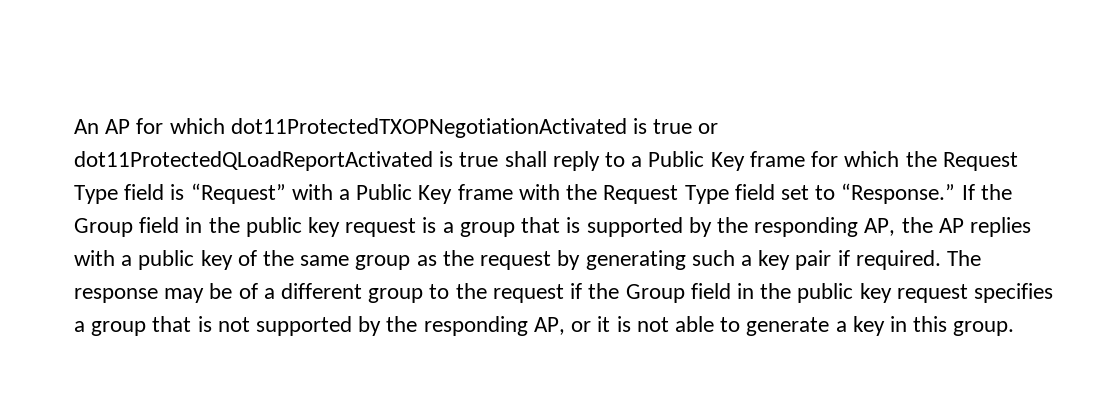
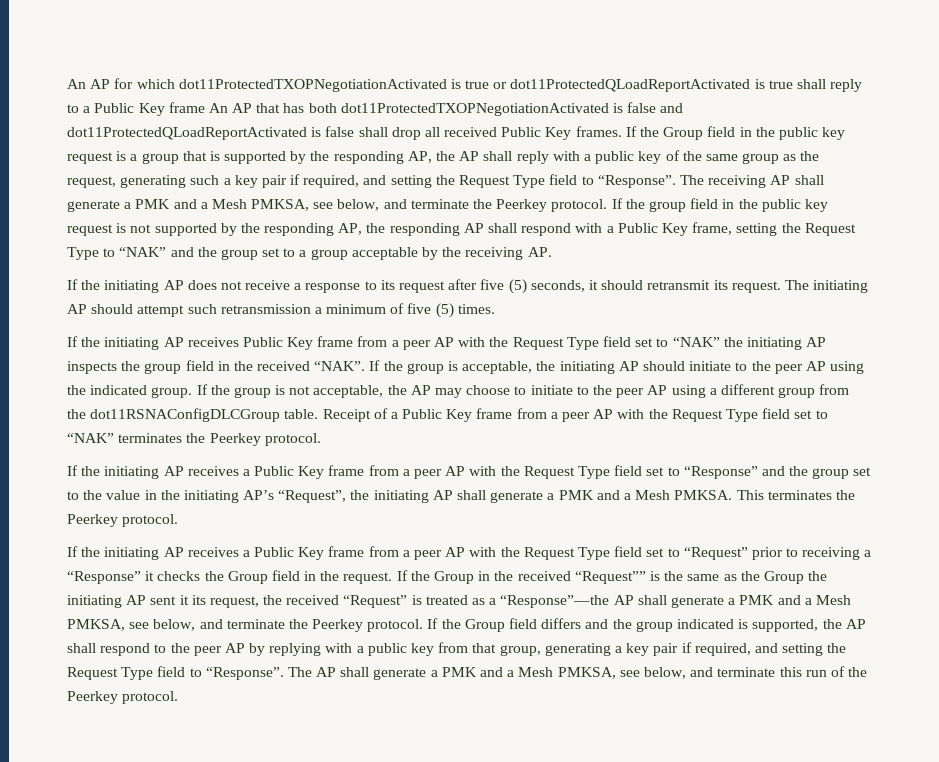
[811,151,1018,171] [74,183,956,204] for which the Request Type field is “Request” with a Public Key frame with the Request Type field set to “Response.” -> [208,102,684,116] [67,126,622,140] An AP that has both dot11ProtectedTXOPNegotiationActivated is false and dot11ProtectedQLoadReportActivated is false shall drop all received Public Key frames.
[969,217,1031,237] replies -> [483,151,549,164] shall reply
[480,250,581,270] request by -> [67,176,116,188] request,
[855,250,981,270] [74,283,1053,303] [74,316,192,336] required. The response may be of a different group to the request if the Group field in the public key request specifies a group that -> [303,174,824,188] [67,198,828,212] [67,224,113,236] required, and setting the Request Type field to “Response”. The receiving AP shall generate a PMK and a Mesh PMKSA, see below, and terminate the Peerkey protocol. If the group field in the public key request
[571,316,1015,336] or it is not able to generate a key in this group. -> [366,222,856,236] [67,247,552,260] [67,279,869,294] [67,303,495,318] [67,336,827,350] [67,360,865,374] [67,384,850,398] [67,408,828,422] [67,433,321,446] [67,465,872,479] [67,490,855,503] [67,514,179,527] [67,546,872,560] [67,570,828,584] [67,595,851,608] [67,618,866,632] [67,642,847,656] [67,666,868,680] [67,691,179,704] the responding AP shall respond with a Public Key frame, setting the Request Type to “NAK” and the group set to a group acceptable by the receiving AP. // If the initiating AP does not receive a response to its request after five (5) seconds, it should retransmit its request. The initiating AP should attempt such retransmission a minimum of five (5) times. // If the initiating AP receives Public Key frame from a peer AP with the Request Type field set to “NAK” the initiating AP inspects the group field in the received “NAK”. If the group is acceptable, the initiating AP should initiate to the peer AP using the indicated group. If the group is not acceptable, the AP may choose to initiate to the peer AP using a different group from the dot11RSNAConfigDLCGroup table. Receipt of a Public Key frame from a peer AP with the Request Type field set to “NAK” terminates the Peerkey protocol. // If the initiating AP receives a Public Key frame from a peer AP with the Request Type field set to “Response” and the group set to the value in the initiating AP’s “Request”, the initiating AP shall generate a PMK and a Mesh PMKSA. This terminates the Peerkey protocol. // If the initiating AP receives a Public Key frame from a peer AP with the Request Type field set to “Request” prior to receiving a “Response” it checks the Group field in the request. If the Group in the received “Request”” is the same as the Group the initiating AP sent it its request, the received “Request” is treated as a “Response”—the AP shall generate a PMK and a Mesh PMKSA, see below, and terminate the Peerkey protocol. If the Group field differs and the group indicated is supported, the AP shall respond to the peer AP by replying with a public key from that group, generating a key pair if required, and setting the Request Type field to “Response”. The AP shall generate a PMK and a Mesh PMKSA, see below, and terminate this run of the Peerkey protocol.

